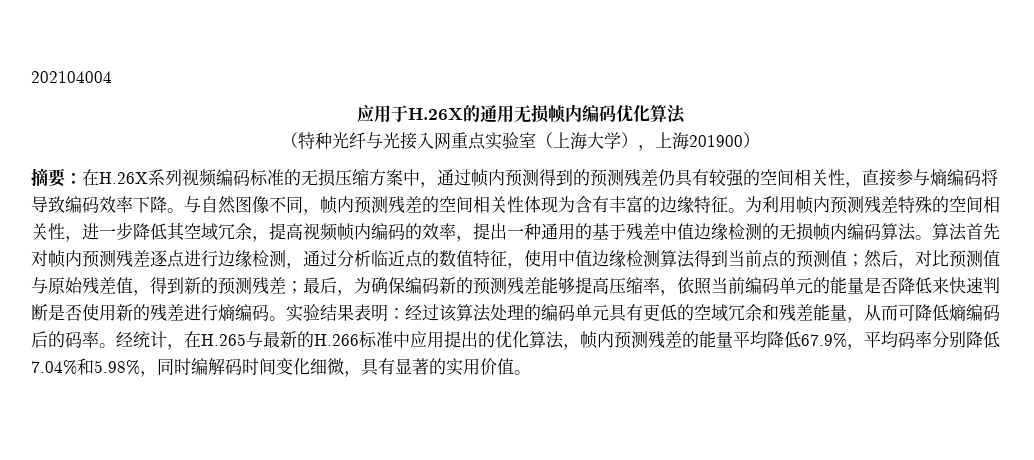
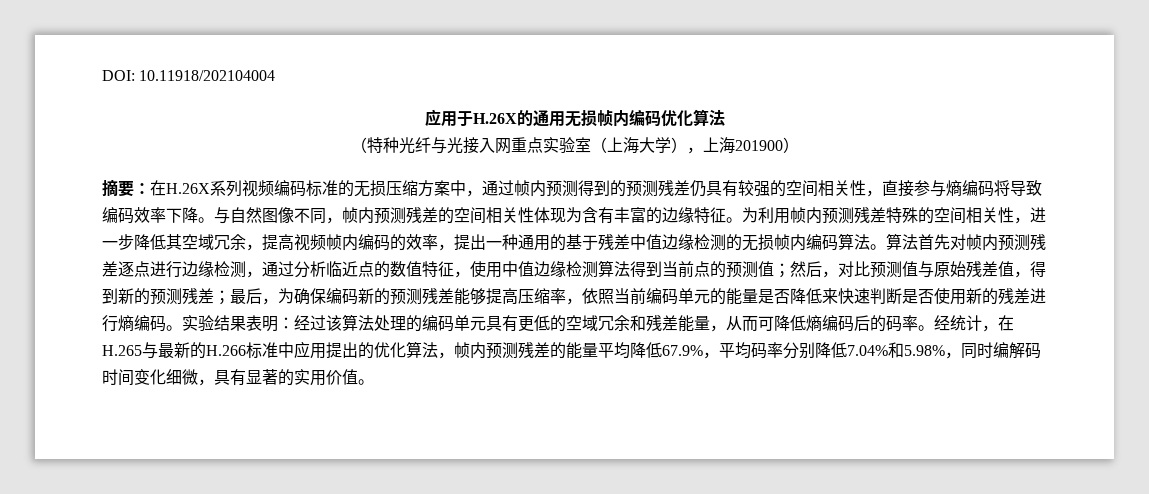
[31,71,112,83] 202104004 -> [102,70,276,81] DOI: 10.11918/202104004

